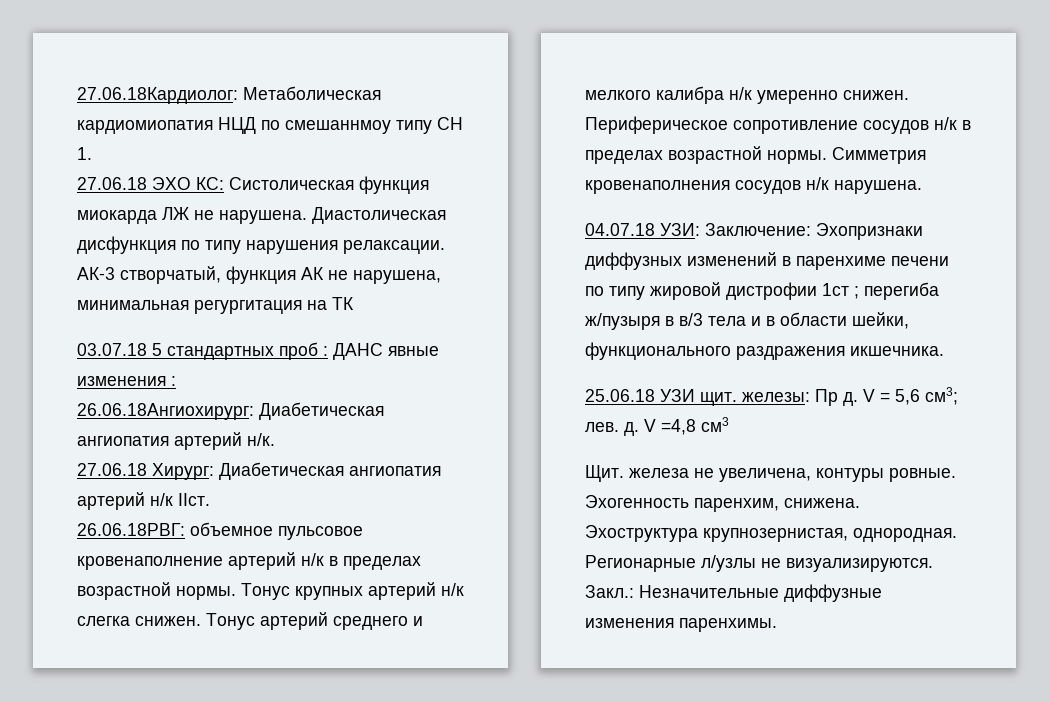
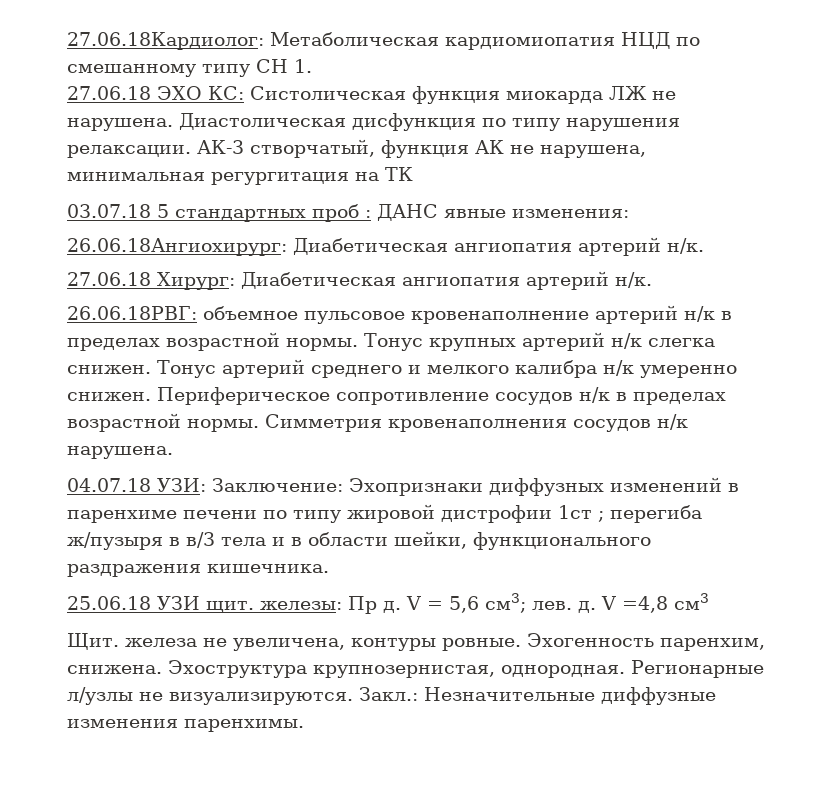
[285,120,391,134] смешаннмоу -> [67,64,196,77] смешанному
[77,376,176,386] изменения : -> [512,209,629,218] изменения:
[150,493,210,506] н/к IIcт. -> [615,272,652,288] н/к.
[850,346,944,356] икшечника. -> [207,564,329,573] кишечника.

